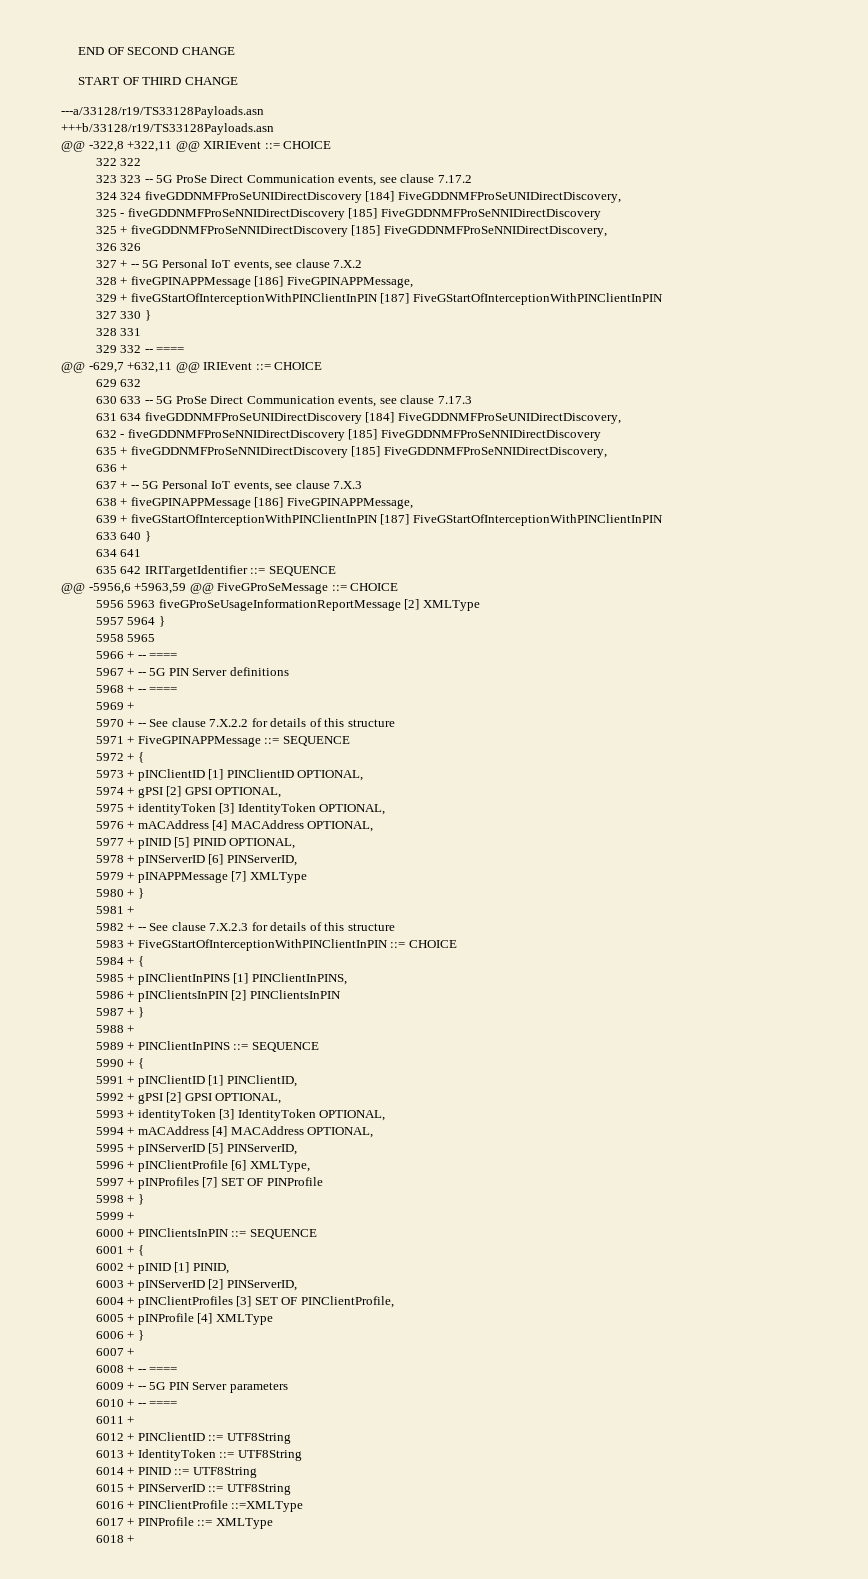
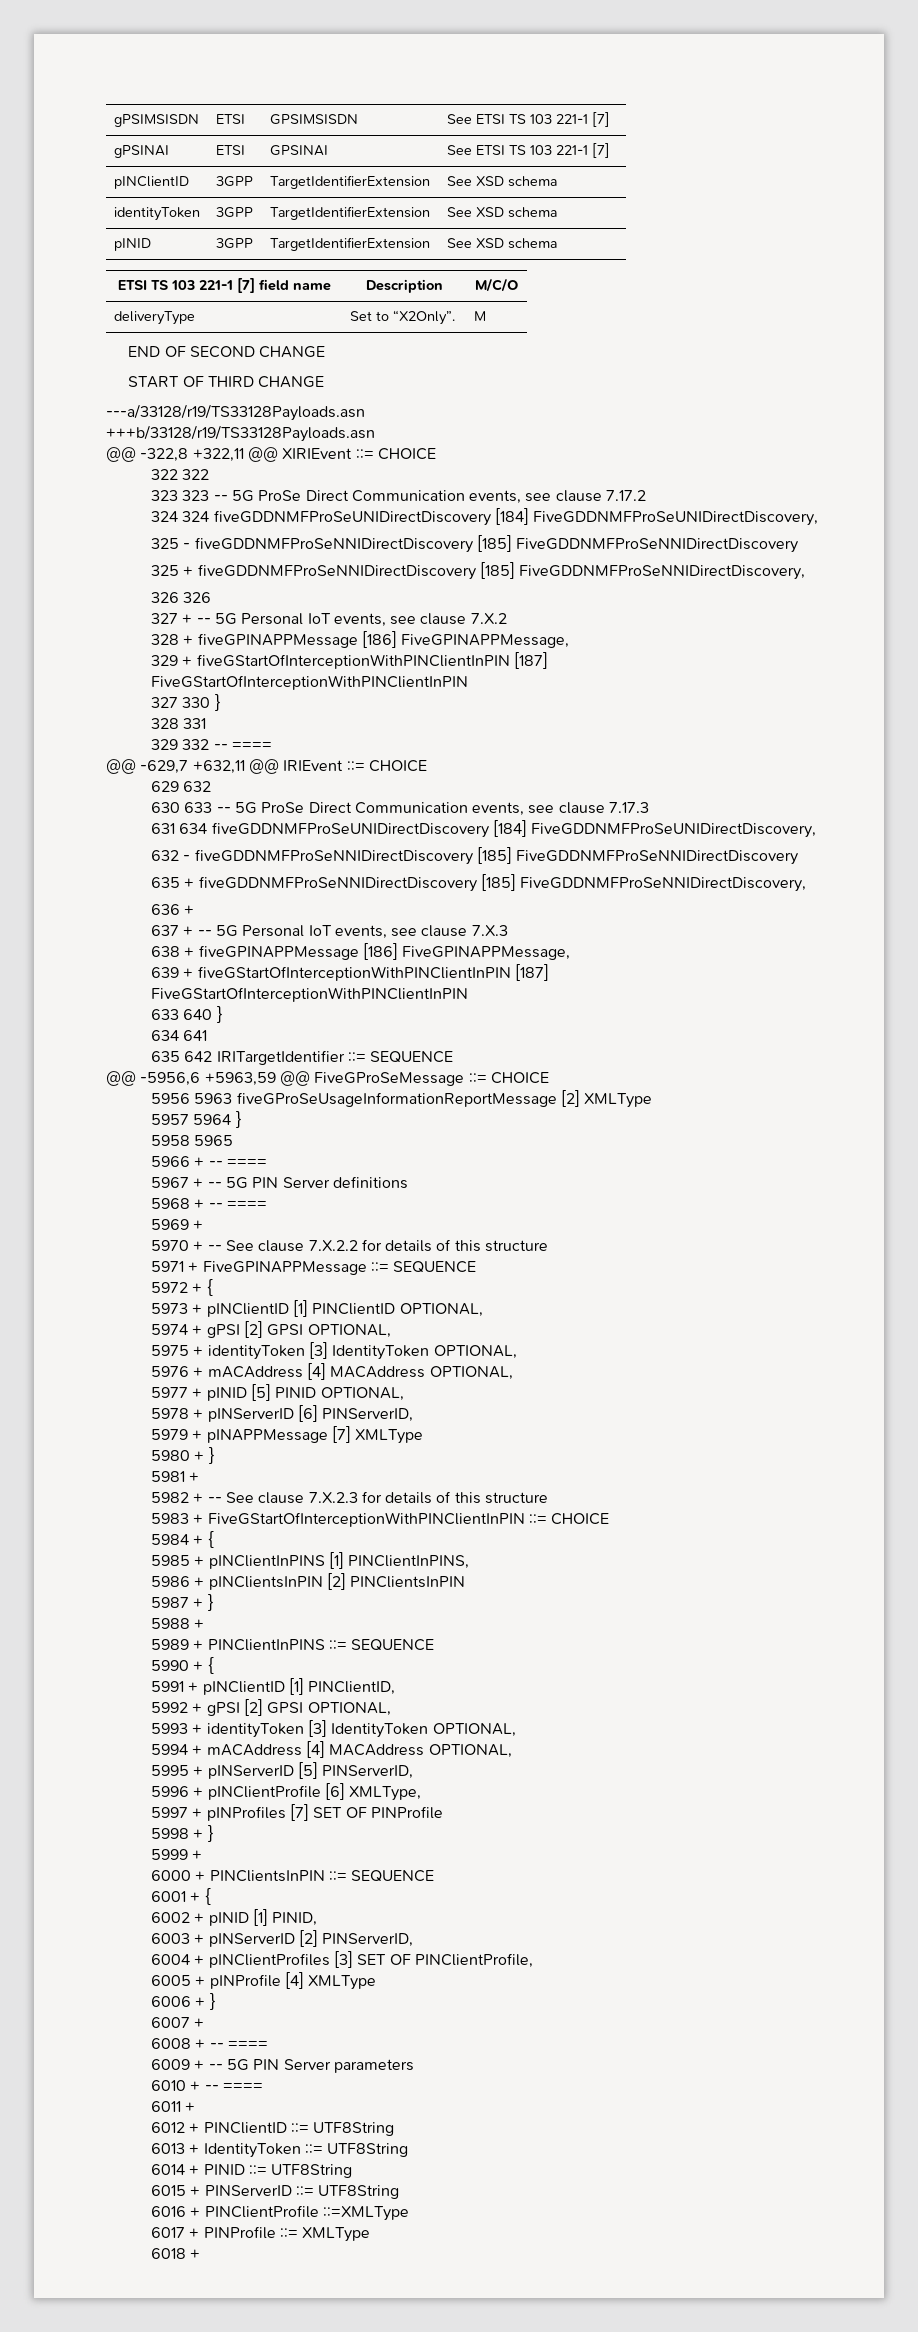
(78, 51) none -> [113,114,199,127] [215,114,245,124] [269,114,358,125] [446,112,610,127] [113,145,169,158] [215,145,245,155] [269,145,328,156] [446,143,610,158] [113,176,189,189] [215,176,253,187] [269,175,430,189] [446,176,557,187] [113,207,200,221] [215,207,253,218] [269,206,430,220] [446,207,557,218] [113,238,151,251] [215,238,253,249] [269,237,430,251] [446,238,557,249] [118,278,331,293] [366,279,443,293] [475,278,518,292] [113,311,195,325] [349,310,455,325] [473,311,486,321] gPSIMSISDN | ETSI | GPSIMSISDN | See ETSI TS 103 221-1 [7] // gPSINAI | ETSI | GPSINAI | See ETSI TS 103 221-1 [7] // pINClientID | 3GPP | TargetIdentifierExtension | See XSD schema // identityToken | 3GPP | TargetIdentifierExtension | See XSD schema // pINID | 3GPP | TargetIdentifierExtension | See XSD schema // ETSI TS 103 221-1 [7] field name | Description | M/C/O // deliveryType | Set to “X2Only”. | M //

